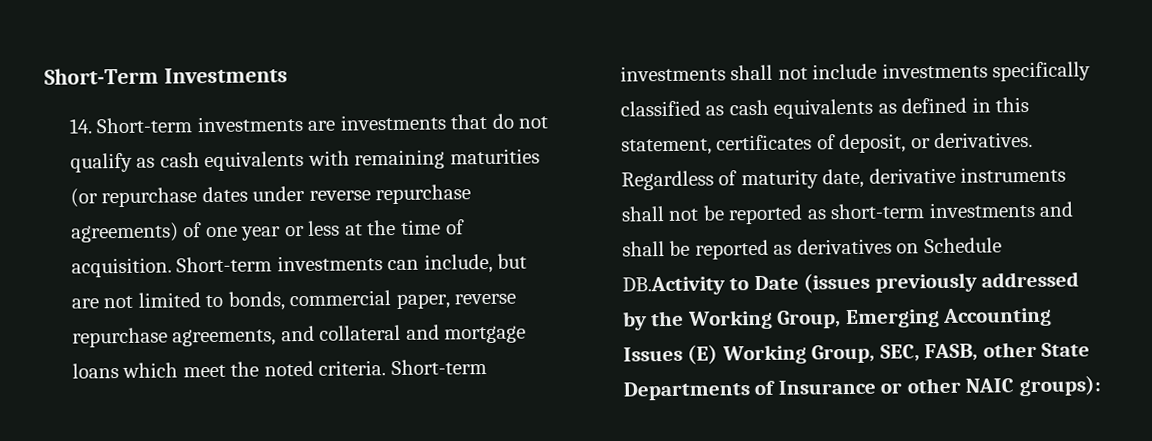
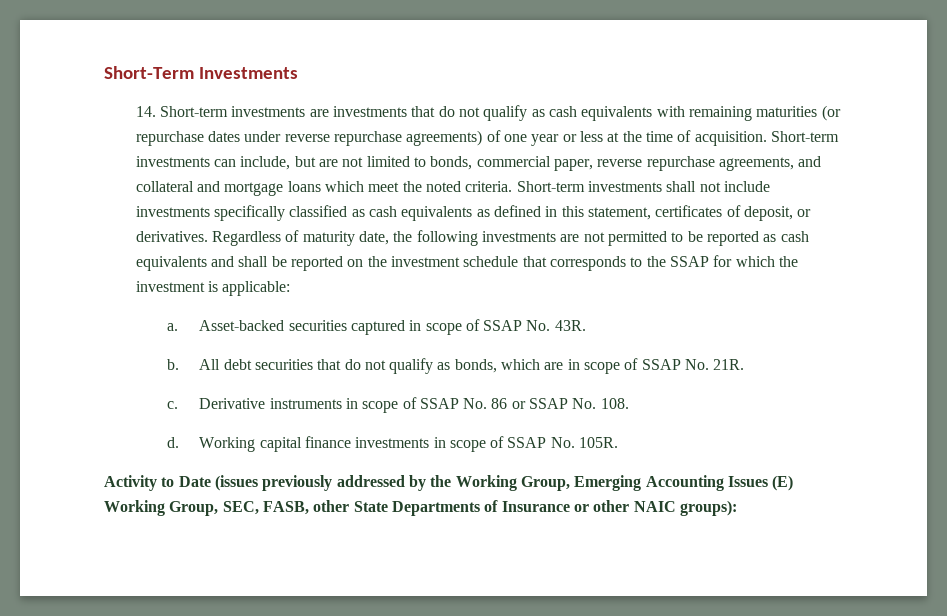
[868,166,1067,184] [620,201,1035,225] derivative instruments shall not be reported as short-term investments -> [393,230,809,246] [135,256,207,271] the following investments are not permitted to be reported as cash equivalents
[773,237,1002,255] [621,276,725,296] as derivatives on Schedule DB.Activity -> [347,255,798,271] [135,281,291,296] [167,319,586,335] [167,358,745,374] [167,397,629,413] [167,436,619,452] [104,475,157,491] on the investment schedule that corresponds to the SSAP for which the investment is applicable: // a. Asset-backed securities captured in scope of SSAP No. 43R. // b. All debt securities that do not qualify as bonds, which are in scope of SSAP No. 21R. // c. Derivative instruments in scope of SSAP No. 86 or SSAP No. 108. // d. Working capital finance investments in scope of SSAP No. 105R. // Activity

